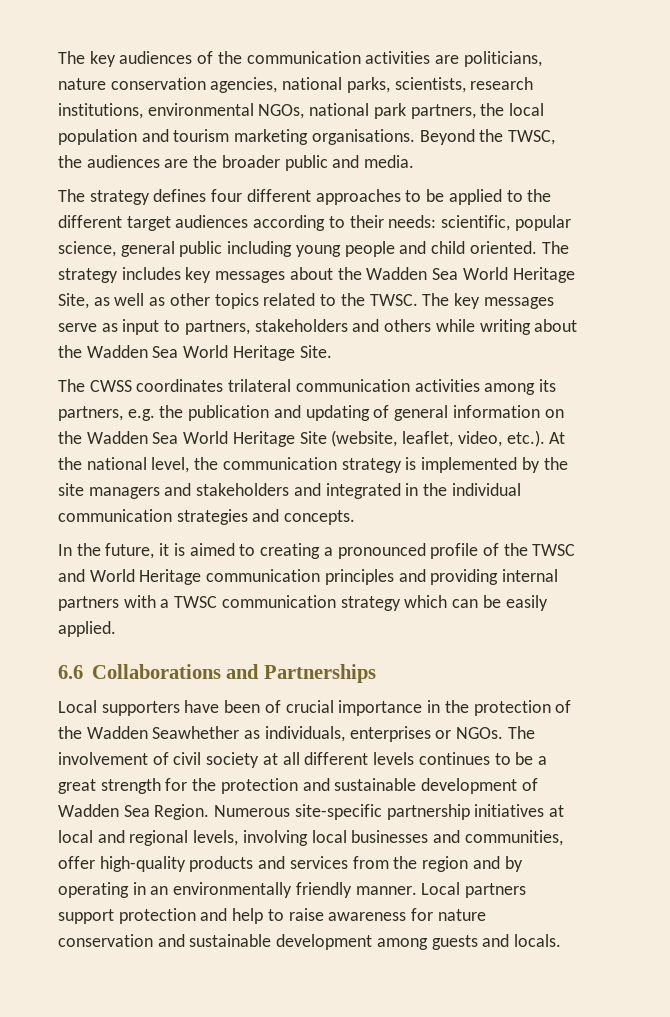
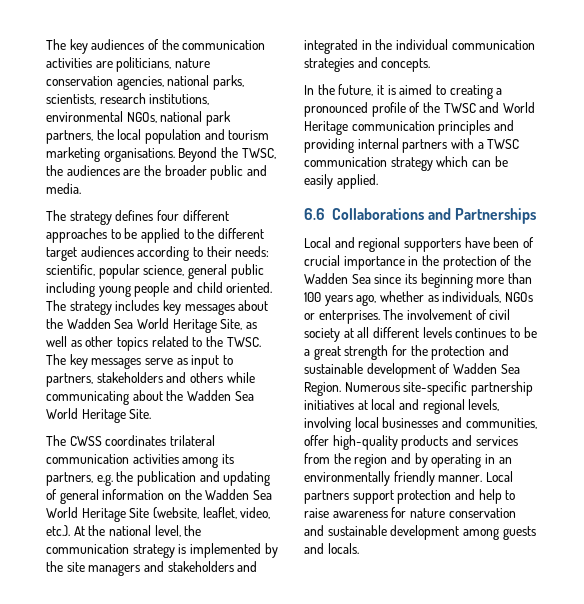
[479,319,531,335] writing -> [46,391,129,405] communicating
(97, 706) none -> [334,237,401,252] and regional
[152,726,504,742] Seawhether as individuals, enterprises or NGOs. -> [351,273,532,288] [304,291,533,306] [304,310,380,324] Sea since its beginning more than 100 years ago, whether as individuals, NGOs or enterprises.

